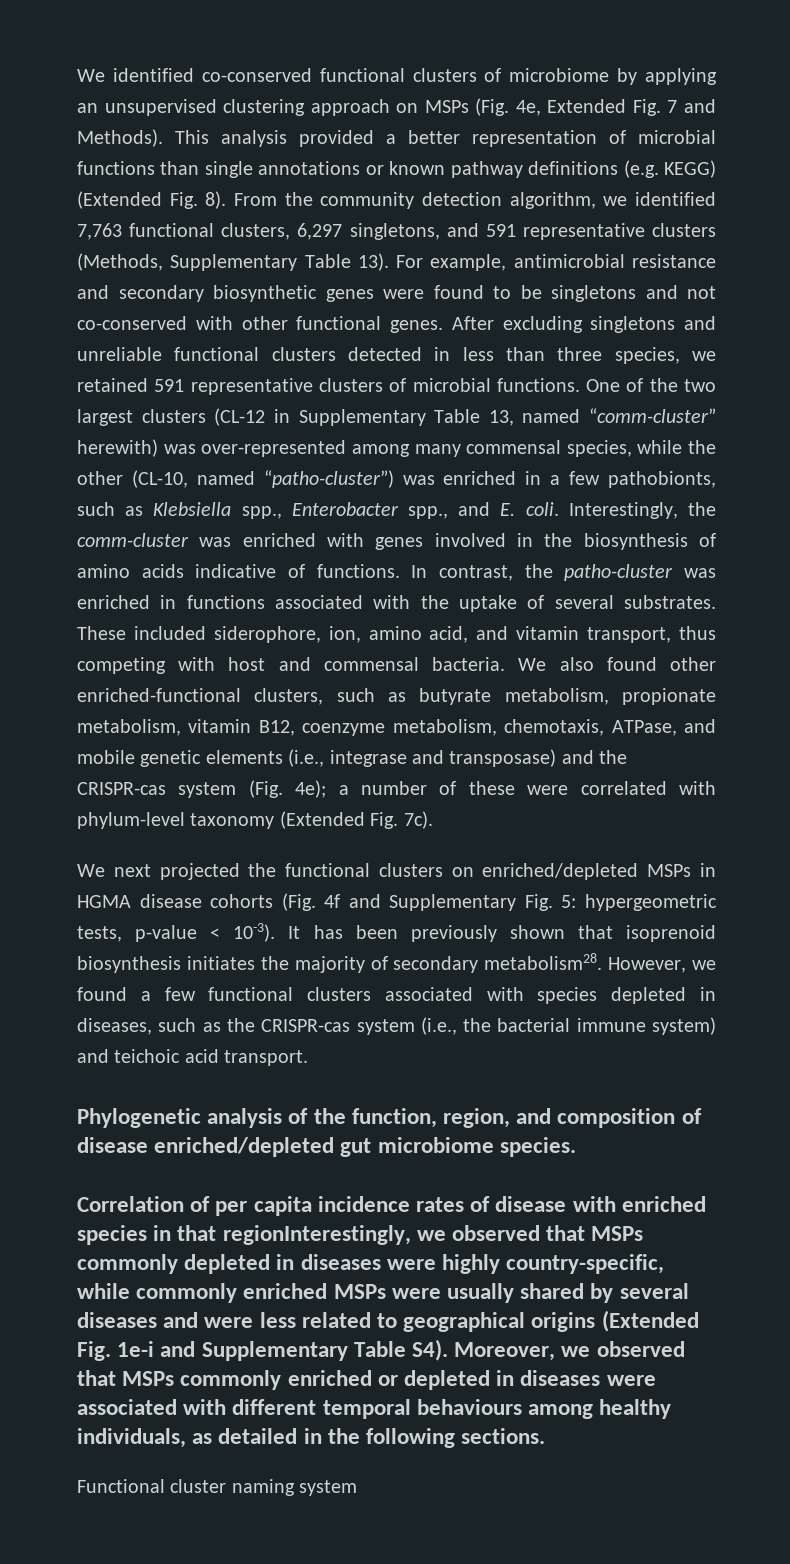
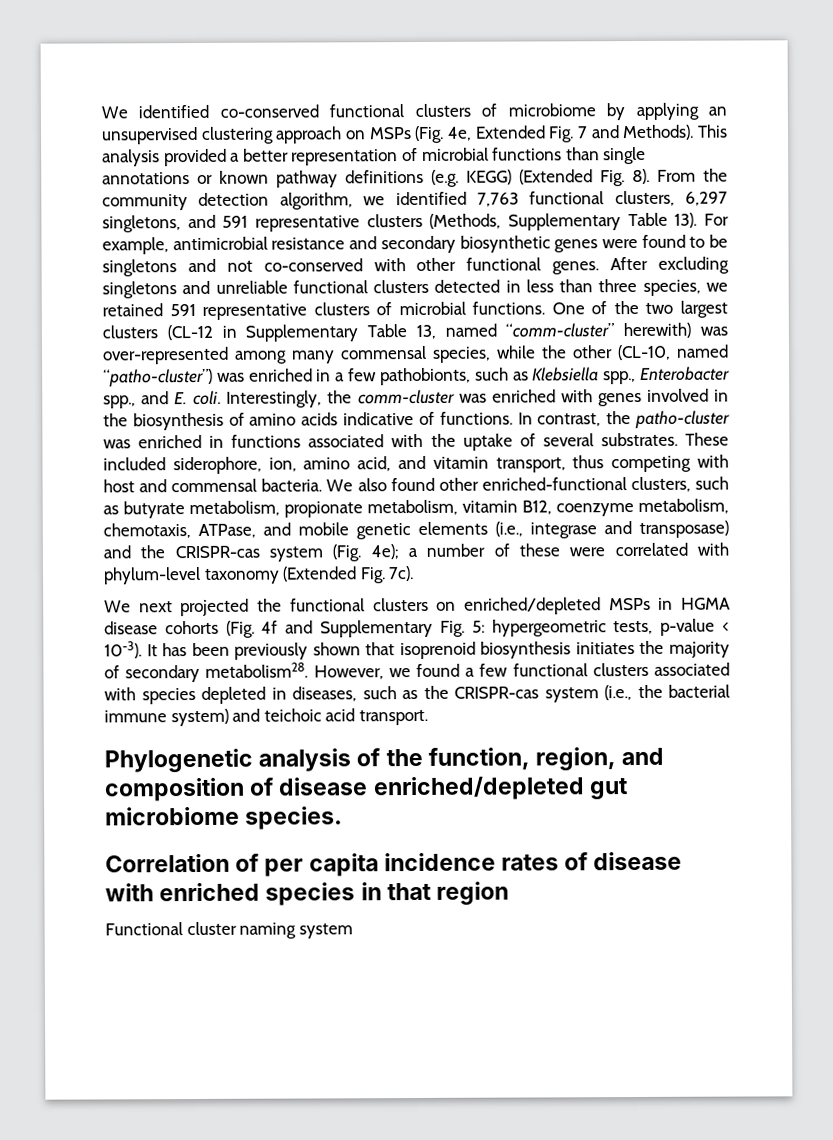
[222,1225,644,1245] [77,1254,665,1274] [77,1283,689,1303] [77,1310,699,1332] [77,1339,685,1361] [77,1370,656,1390] [77,1399,672,1419] [77,1428,546,1448] regionInterestingly, we observed that MSPs commonly depleted in diseases were highly country-specific, while commonly enriched MSPs were usually shared by several diseases and were less related to geographical origins (Extended Fig. 1e-i and Supplementary Table S4). Moreover, we observed that MSPs commonly enriched or depleted in diseases were associated with different temporal behaviours among healthy individuals, as detailed in the following sections. -> [436,881,510,905] region

